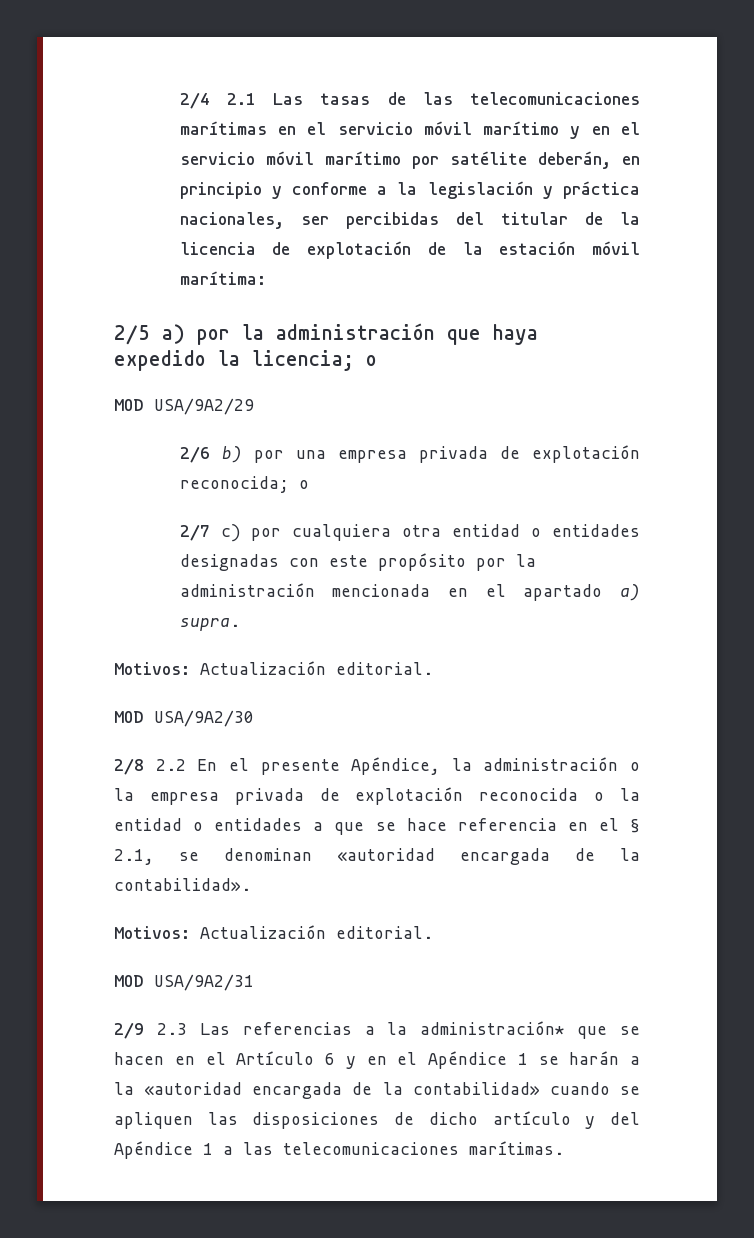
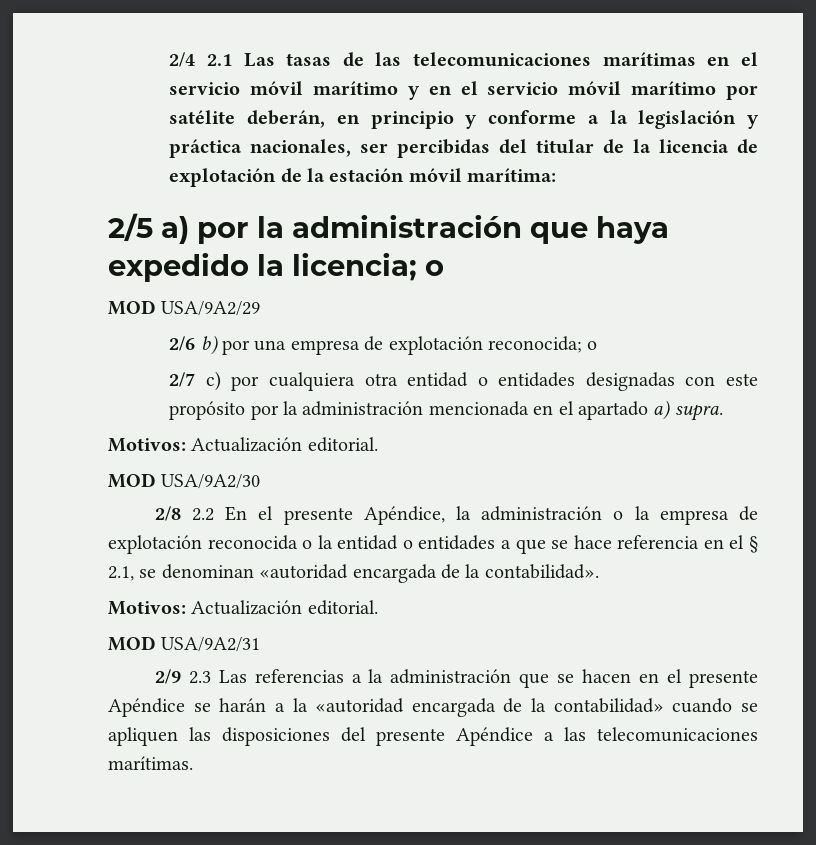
[418,446,488,463] privada -> (360, 347) none
[234,788,304,805] privada -> (729, 517) none
[420,1021,565,1035] administración* -> [390,669,512,684] administración
[236,1051,528,1069] Artículo 6 y en el Apéndice 1 -> [689,670,758,688] [108,698,185,717] presente Apéndice
[394,1111,640,1129] [114,1141,213,1159] de dicho artículo y del Apéndice 1 -> [341,727,533,746] del presente Apéndice

